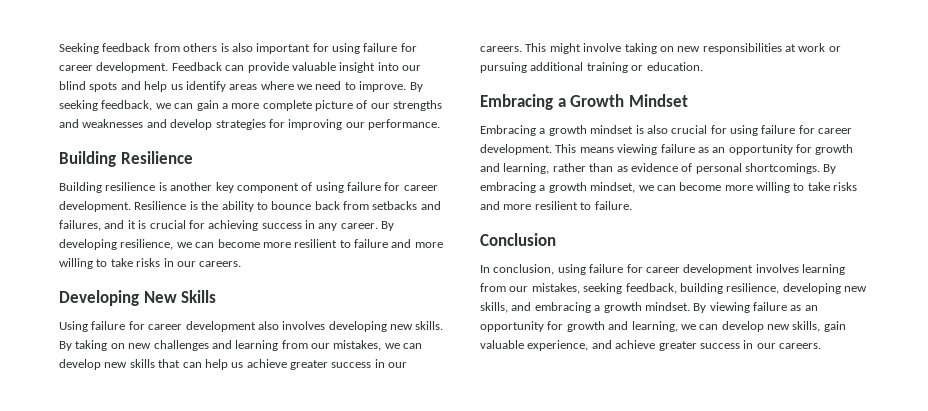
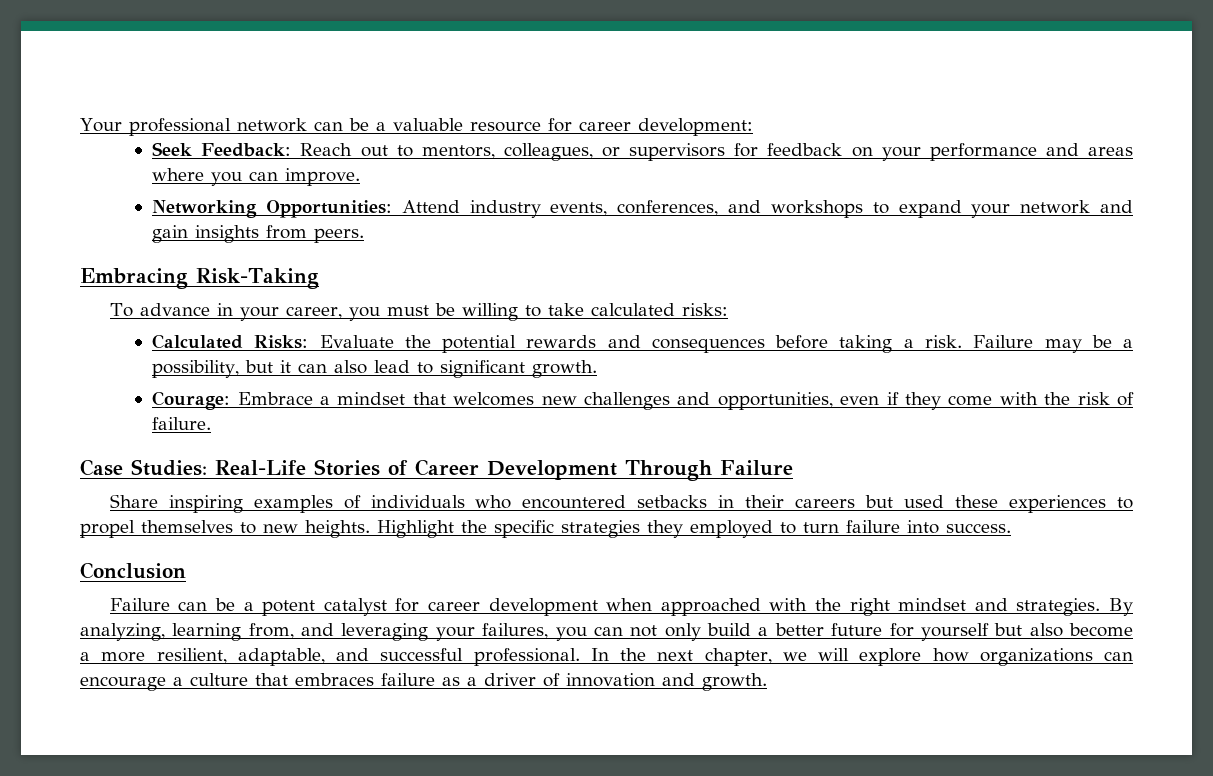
[59,43,417,54] [59,62,421,73] [59,81,423,92] [59,100,443,111] [59,119,440,130] [59,151,193,167] [59,182,438,193] [59,201,441,212] [59,220,395,231] [59,239,443,250] [59,258,242,269] [59,290,217,306] [59,321,444,332] [59,340,423,351] [59,359,408,370] [480,43,841,54] [480,62,703,73] [480,94,688,110] [480,125,853,136] [480,144,854,155] [480,163,837,174] [480,182,858,193] [480,201,632,210] [480,233,556,246] [480,264,845,275] [480,283,867,294] [480,302,818,313] [480,321,846,332] [480,340,821,351] Seeking feedback from others is also important for using failure for career development. Feedback can provide valuable insight into our blind spots and help us identify areas where we need to improve. By seeking feedback, we can gain a more complete picture of our strengths and weaknesses and develop strategies for improving our performance. // Building Resilience // Building resilience is another key component of using failure for career development. Resilience is the ability to bounce back from setbacks and failures, and it is crucial for achieving success in any career. By developing resilience, we can become more resilient to failure and more willing to take risks in our careers. // Developing New Skills // Using failure for career development also involves developing new skills. By taking on new challenges and learning from our mistakes, we can develop new skills that can help us achieve greater success in our careers. This might involve taking on new responsibilities at work or pursuing additional training or education. // Embracing a Growth Mindset // Embracing a growth mindset is also crucial for using failure for career development. This means viewing failure as an opportunity for growth and learning, rather than as evidence of personal shortcomings. By embracing a growth mindset, we can become more willing to take risks and more resilient to failure. // Conclusion // In conclusion, using failure for career development involves learning from our mistakes, seeking feedback, building resilience, developing new skills, and embracing a growth mindset. By viewing failure as an opportunity for growth and learning, we can develop new skills, gain valuable experience, and achieve greater success in our careers. -> [80,118,753,136] [152,142,1133,161] [152,168,361,186] [152,200,1133,218] [152,225,365,243] [80,268,319,289] [109,303,728,321] [152,334,1133,353] [152,360,598,378] [152,391,1134,410] [152,417,212,430] [80,459,793,481] [109,494,1134,513] [80,520,1011,538] [80,562,186,579] [109,598,1134,616] [80,623,1133,641] [80,648,1133,666] [80,673,767,691] Your professional network can be a valuable resource for career development: // Seek Feedback: Reach out to mentors, colleagues, or supervisors for feedback on your performance and areas where you can improve. // Networking Opportunities: Attend industry events, conferences, and workshops to expand your network and gain insights from peers. // Embracing Risk-Taking // To advance in your career, you must be willing to take calculated risks: // Calculated Risks: Evaluate the potential rewards and consequences before taking a risk. Failure may be a possibility, but it can also lead to significant growth. // Courage: Embrace a mindset that welcomes new challenges and opportunities, even if they come with the risk of failure. // Case Studies: Real-Life Stories of Career Development Through Failure // Share inspiring examples of individuals who encountered setbacks in their careers but used these experiences to propel themselves to new heights. Highlight the specific strategies they employed to turn failure into success. // Conclusion // Failure can be a potent catalyst for career development when approached with the right mindset and strategies. By analyzing, learning from, and leveraging your failures, you can not only build a better future for yourself but also become a more resilient, adaptable, and successful professional. In the next chapter, we will explore how organizations can encourage a culture that embraces failure as a driver of innovation and growth.

